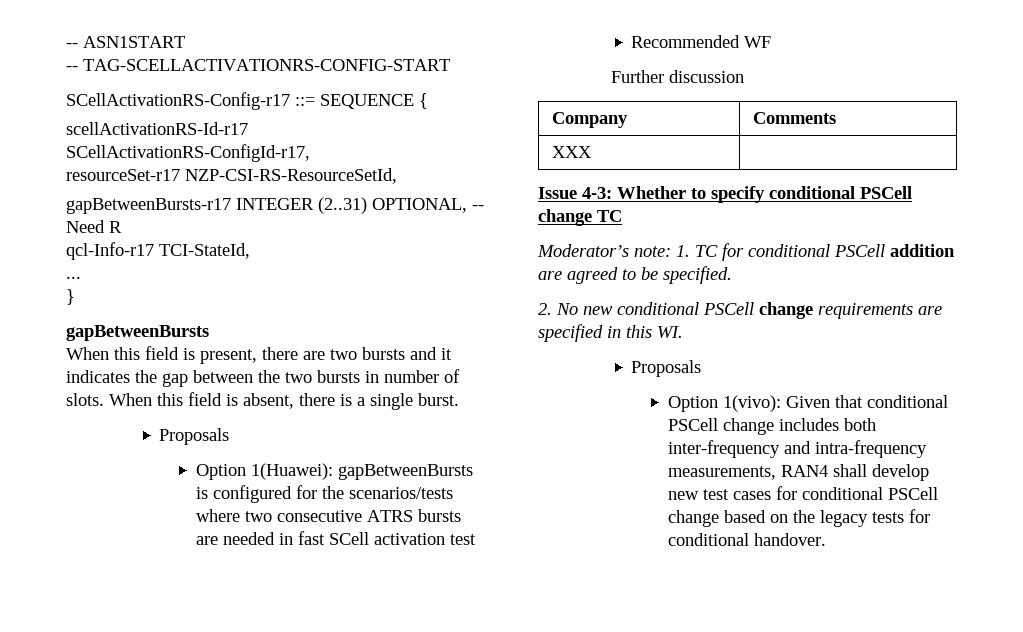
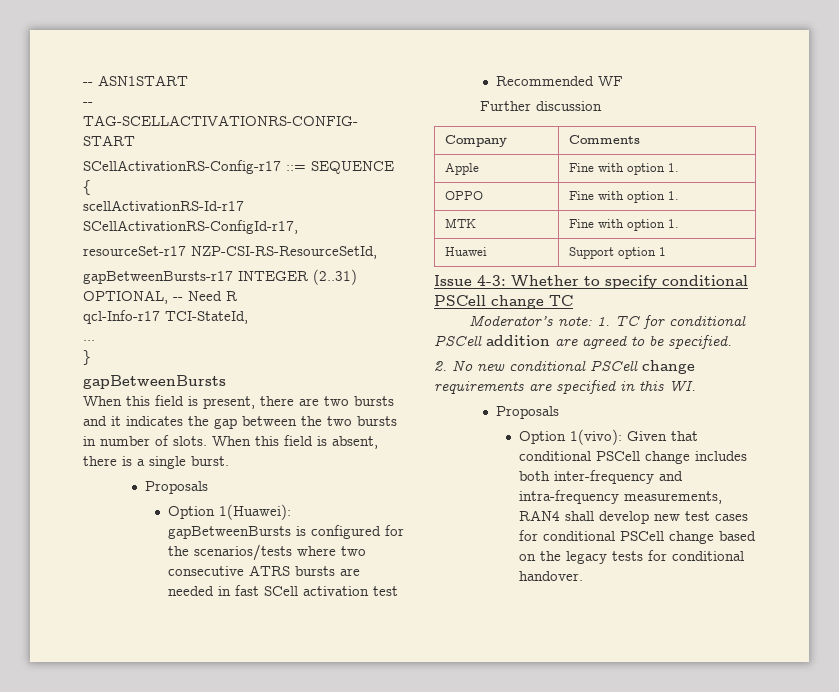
[552,146,593,158] XXX | -> [445,163,480,175] [569,163,680,175] [445,191,484,200] [569,191,680,203] [445,218,477,228] [569,219,680,231] [445,247,488,256] [569,247,667,259] Apple | Fine with option 1. // OPPO | Fine with option 1. // MTK | Fine with option 1. // Huawei | Support option 1

